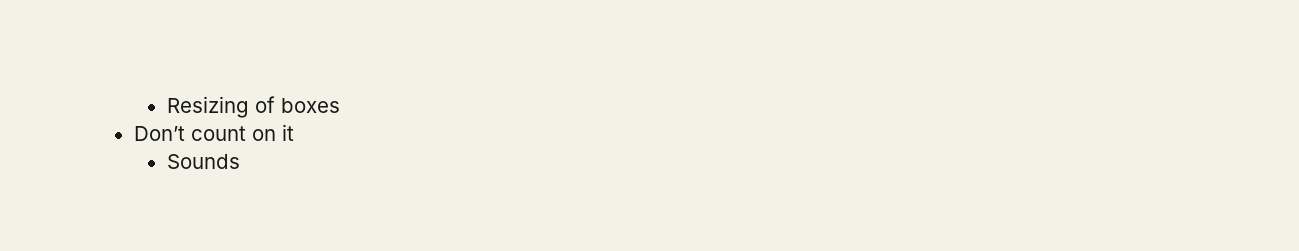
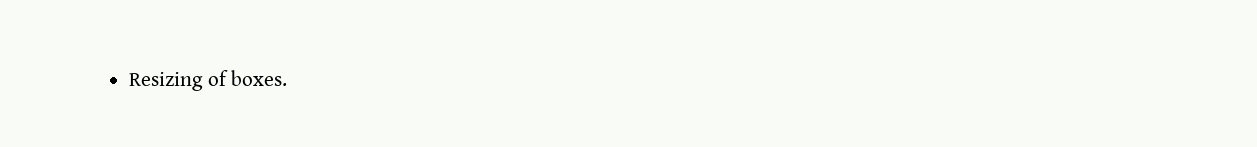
[280,98,340,113] [133,124,294,141] [166,154,240,169] boxes // Don’t count on it // Sounds -> [231,70,288,86] boxes.

